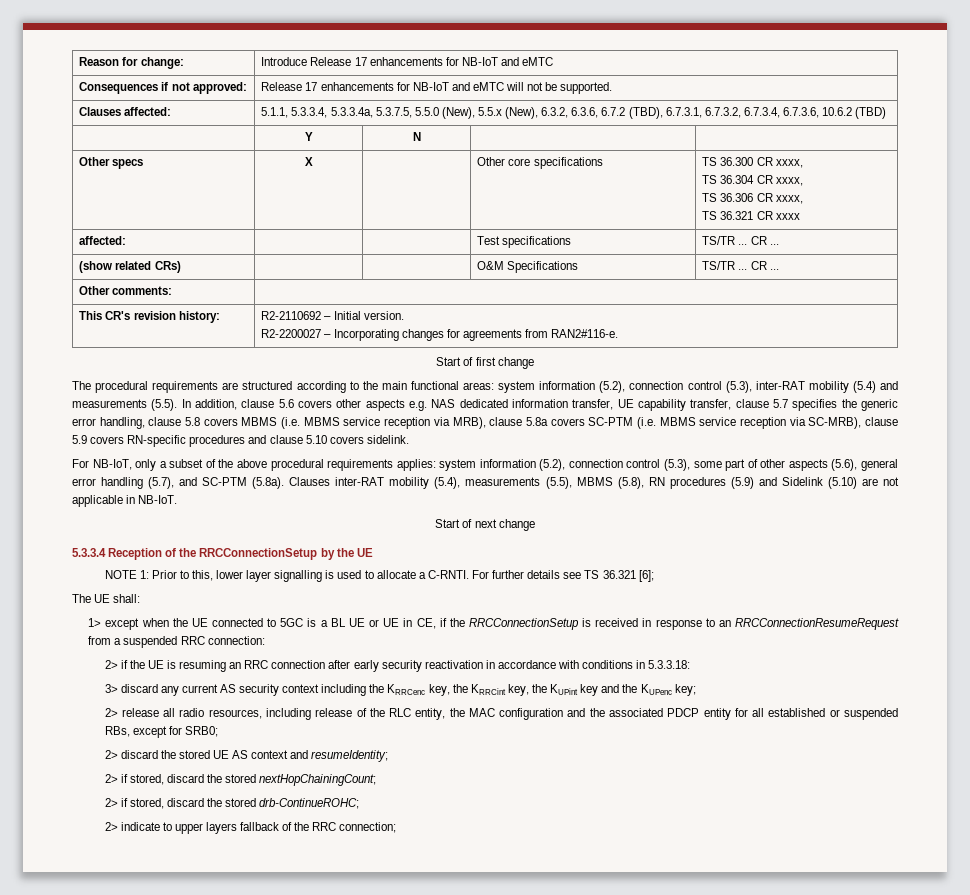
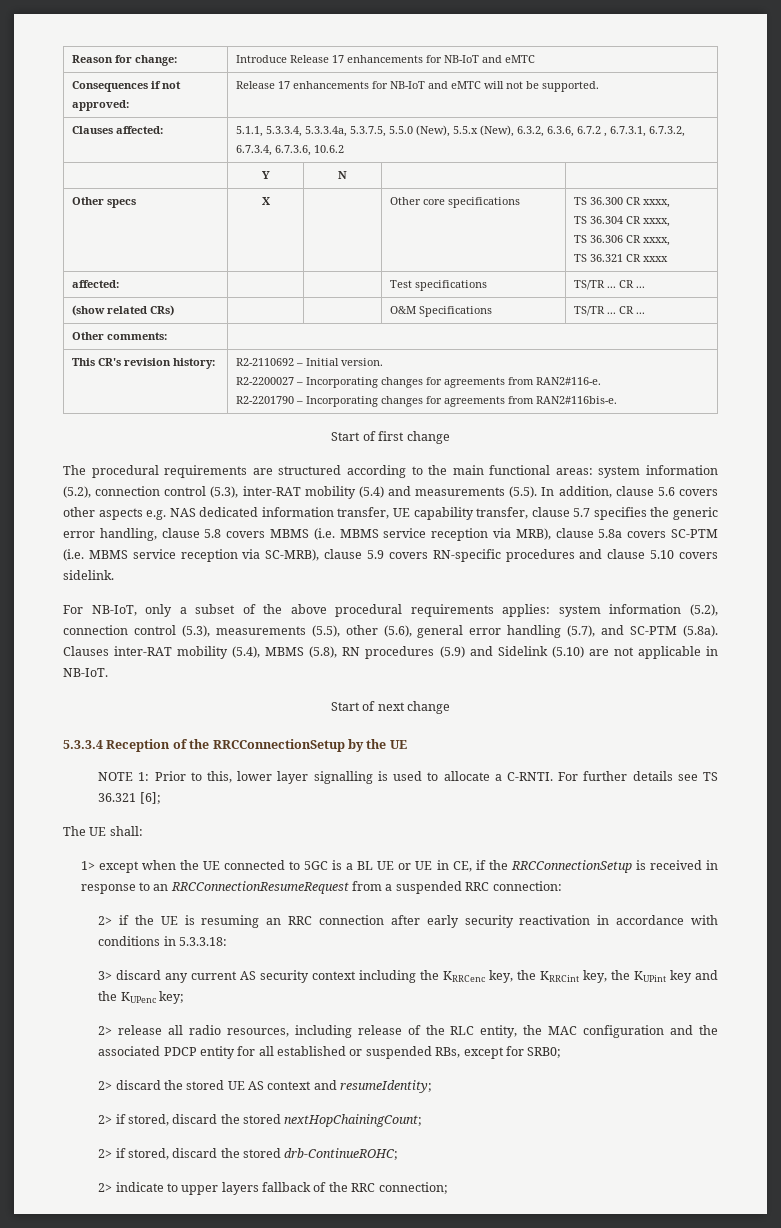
[628,107,663,119] (TBD), -> [604,133,608,137] ,
[855,107,887,119] (TBD) -> (345, 149) none
(619, 333) none -> [236,396,618,407] // R2-2201790 – Incorporating changes for agreements from RAN2#116bis-e.
[693,459,828,471] some part of other aspects -> [215,625,378,637] measurements (5.5), other
[465,477,572,489] measurements (5.5), -> (261, 652) none

